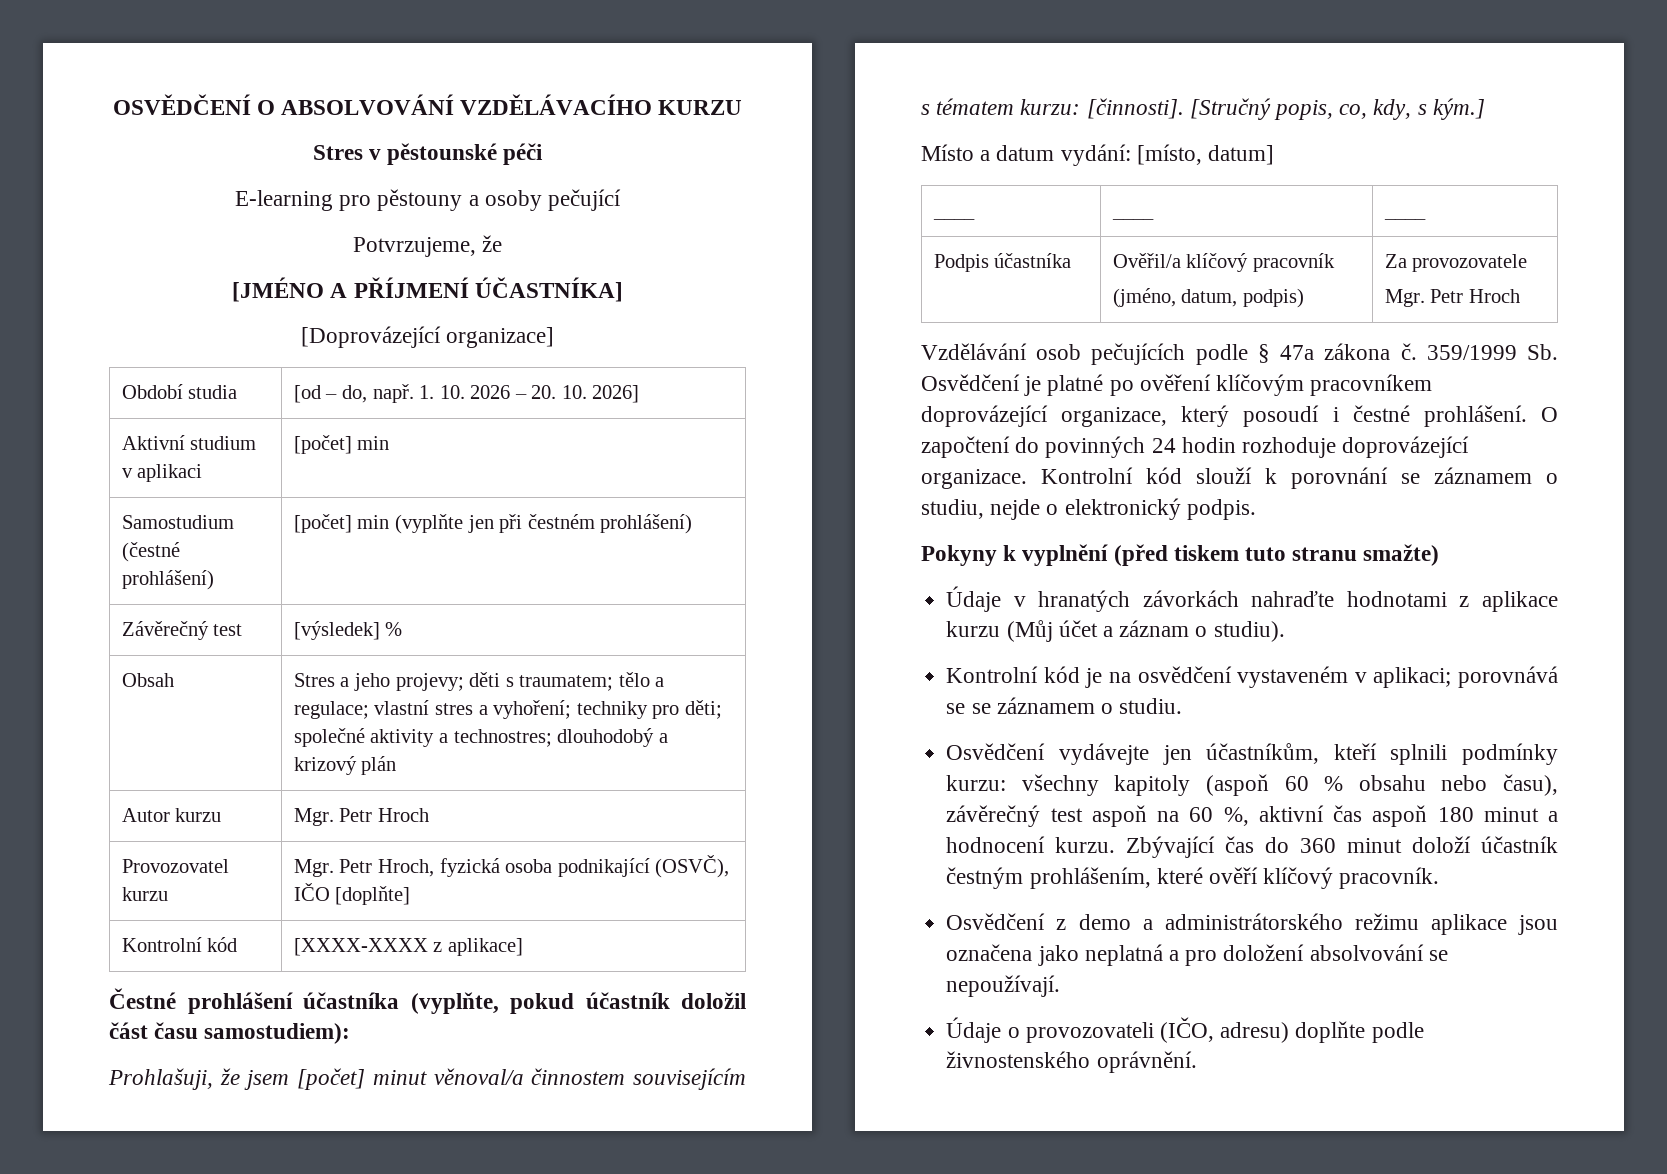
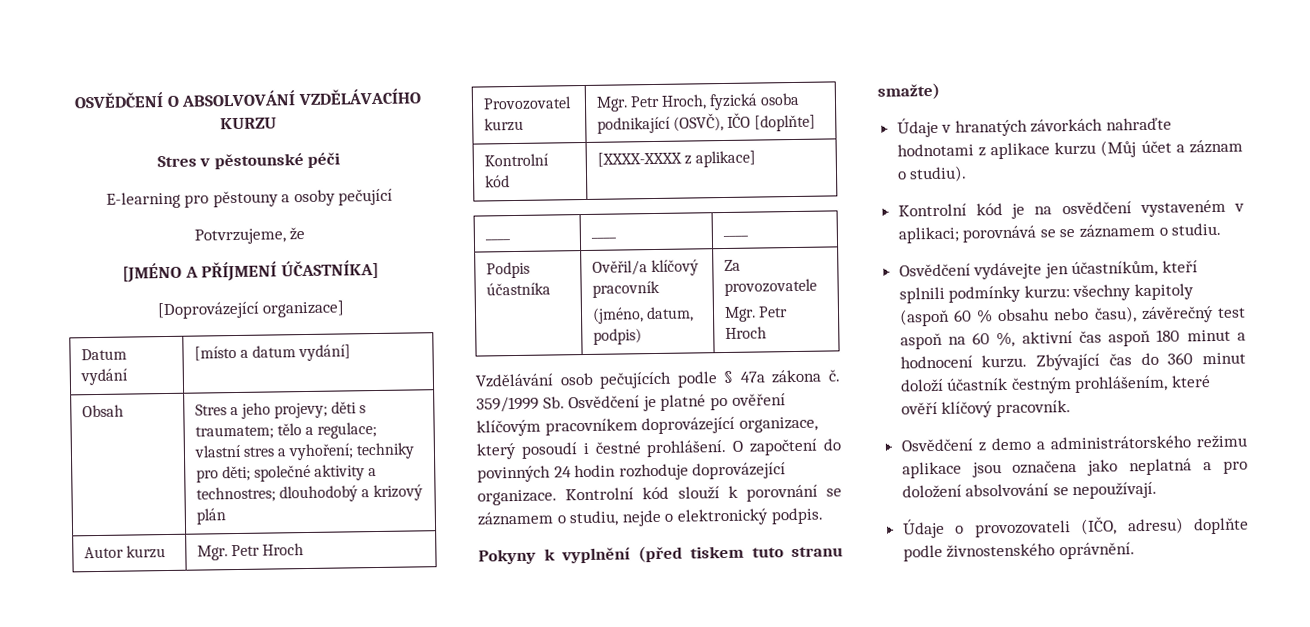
[121,384,238,399] [293,384,640,403] [121,435,257,450] [121,464,203,482] [293,435,390,454] [121,515,234,529] [121,542,180,562] [121,570,214,590] [293,514,693,534] [121,621,243,640] [293,621,403,640] Období studia | [od – do, např. 1. 10. 2026 – 20. 10. 2026] // Aktivní studium v aplikaci | [počet] min // Samostudium (čestné prohlášení) | [počet] min (vyplňte jen při čestném prohlášení) // Závěrečný test | [výsledek] % -> [80,348,127,361] [79,368,128,386] [193,344,352,362] Datum vydání | [místo a datum vydání]
[109,988,746,1014] [109,1022,351,1044] [108,1068,746,1090] [921,98,1485,120] [921,144,1275,166] // Čestné prohlášení účastníka (vyplňte, pokud účastník doložil část času samostudiem): // Prohlašuji, že jsem [počet] minut věnoval/a činnostem souvisejícím s tématem kurzu: [činnosti]. [Stručný popis, co, kdy, s kým.] // Místo a datum vydání: [místo, datum] -> (756, 159) none

